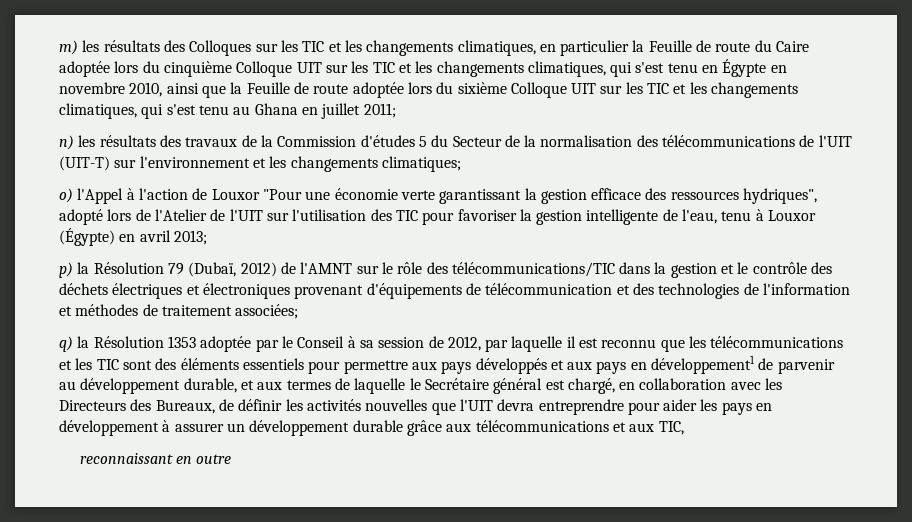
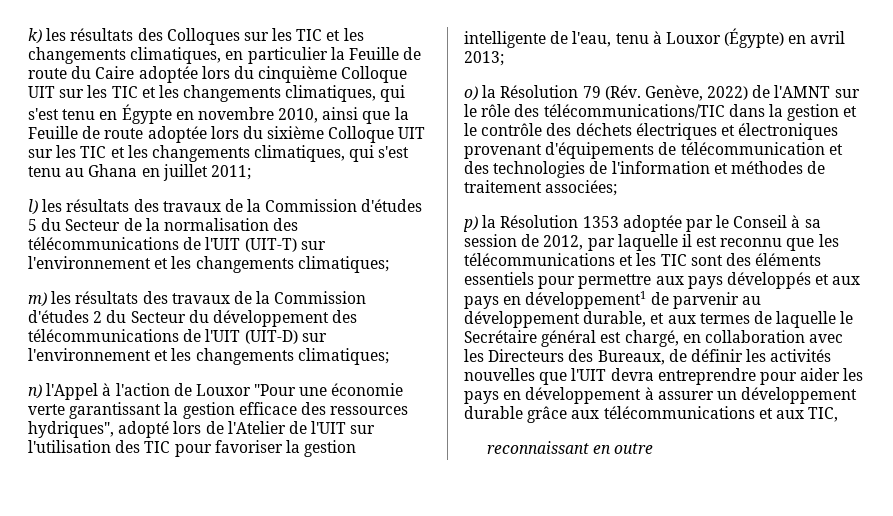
[59,40,78,55] m) -> [28,28,42,44] k)
[59,135,74,150] n) -> [28,199,38,215] l)
[59,188,73,203] o) -> [28,291,367,307] [28,310,358,327] [28,329,327,344] [28,348,389,365] [28,384,42,399] m) les résultats des travaux de la Commission d'études 2 du Secteur du développement des télécommunications de l'UIT (UIT-D) sur l'environnement et les changements climatiques; // n)
[59,262,73,278] p) -> [464,86,478,101] o)
[188,262,277,277] (Dubaï, 2012) -> [604,85,749,101] (Rév. Genève, 2022)
[59,336,73,352] q) -> [463,216,478,232] p)

